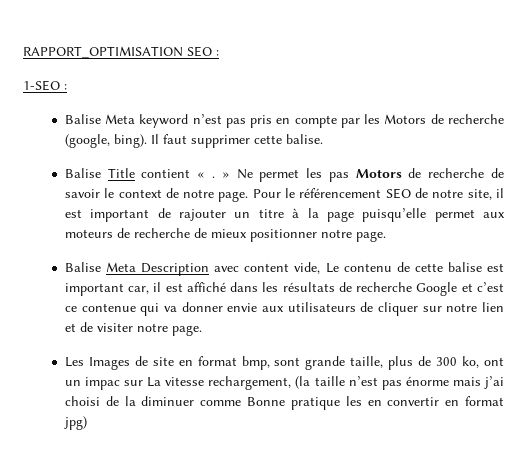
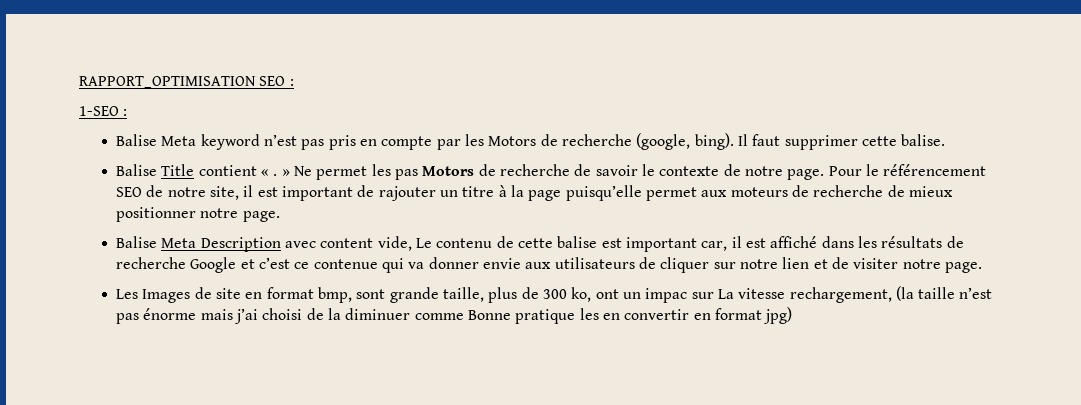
[118,189,162,198] context -> [659,166,720,176] contexte

